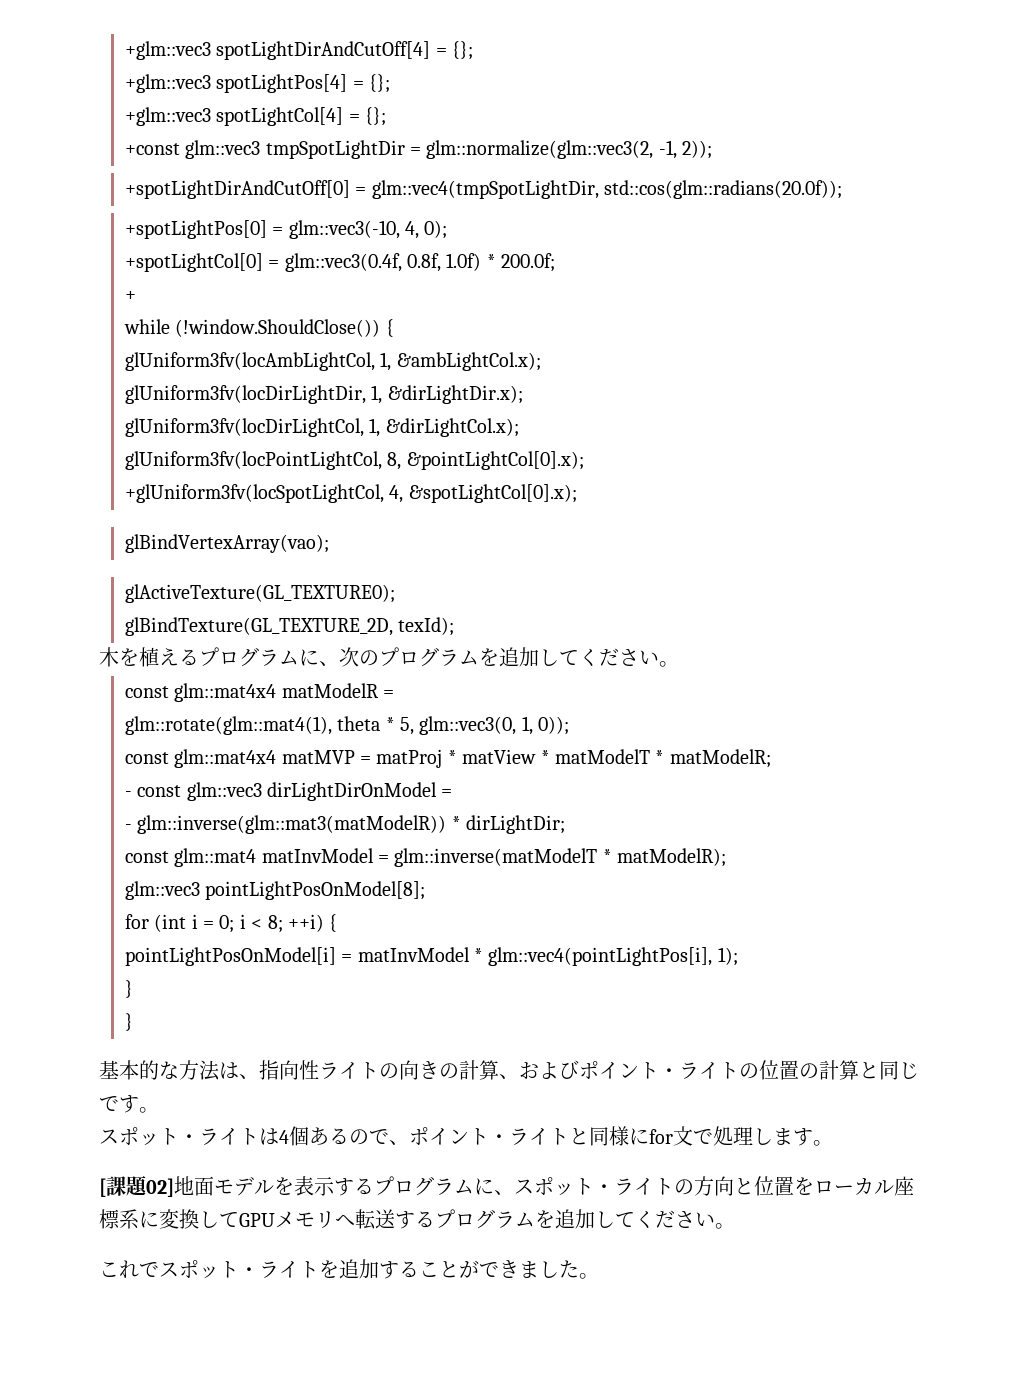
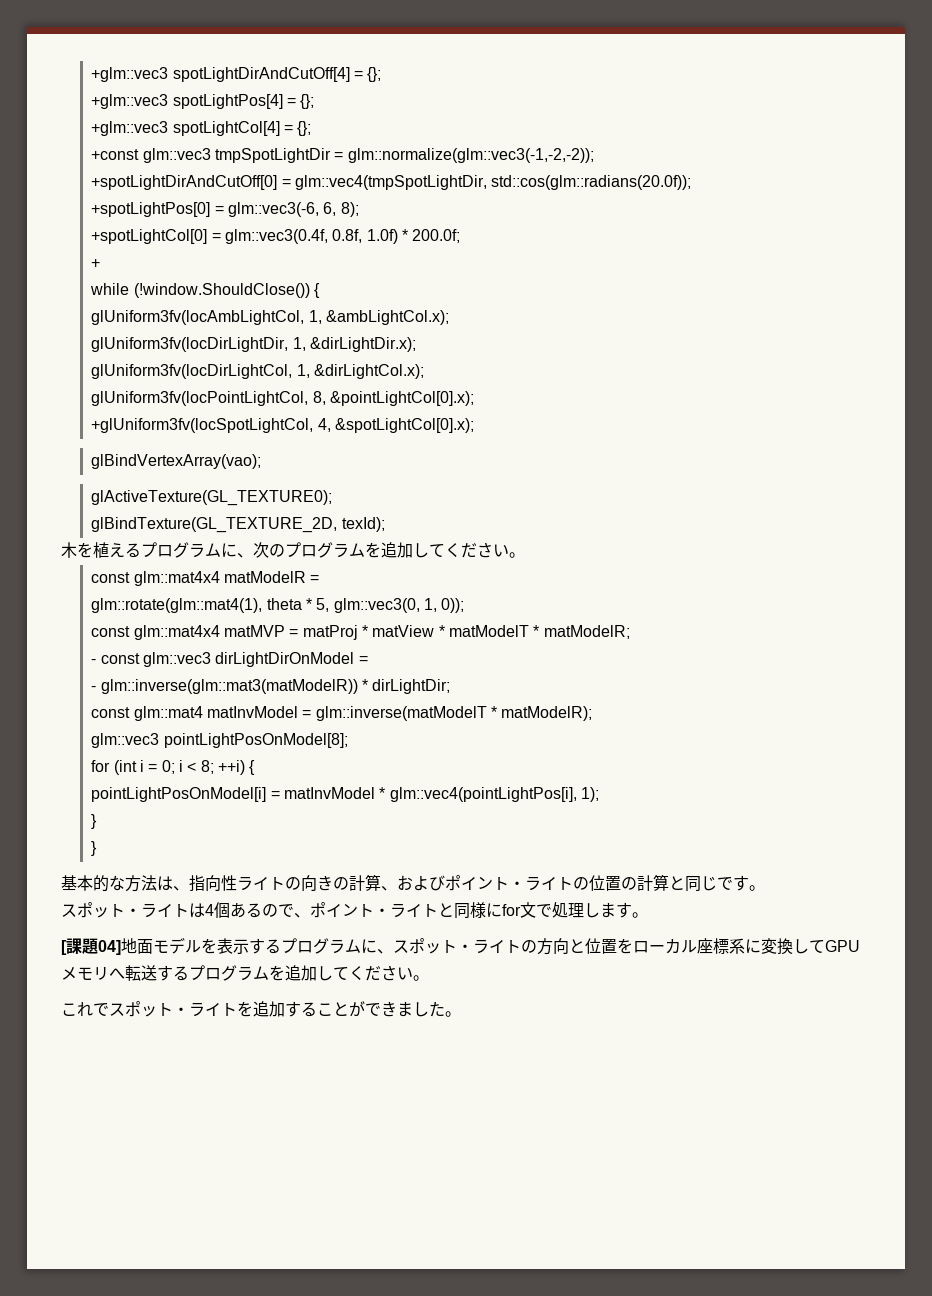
[426,140,713,159] glm::normalize(glm::vec3(2, -1, 2)); -> [347,148,594,163] glm::normalize(glm::vec3(-1,-2,-2));
[288,220,448,239] glm::vec3(-10, 4, 0); -> [228,202,359,217] glm::vec3(-6, 6, 8);
[146,1178,174,1197] 02] -> [98,940,121,955] 04]

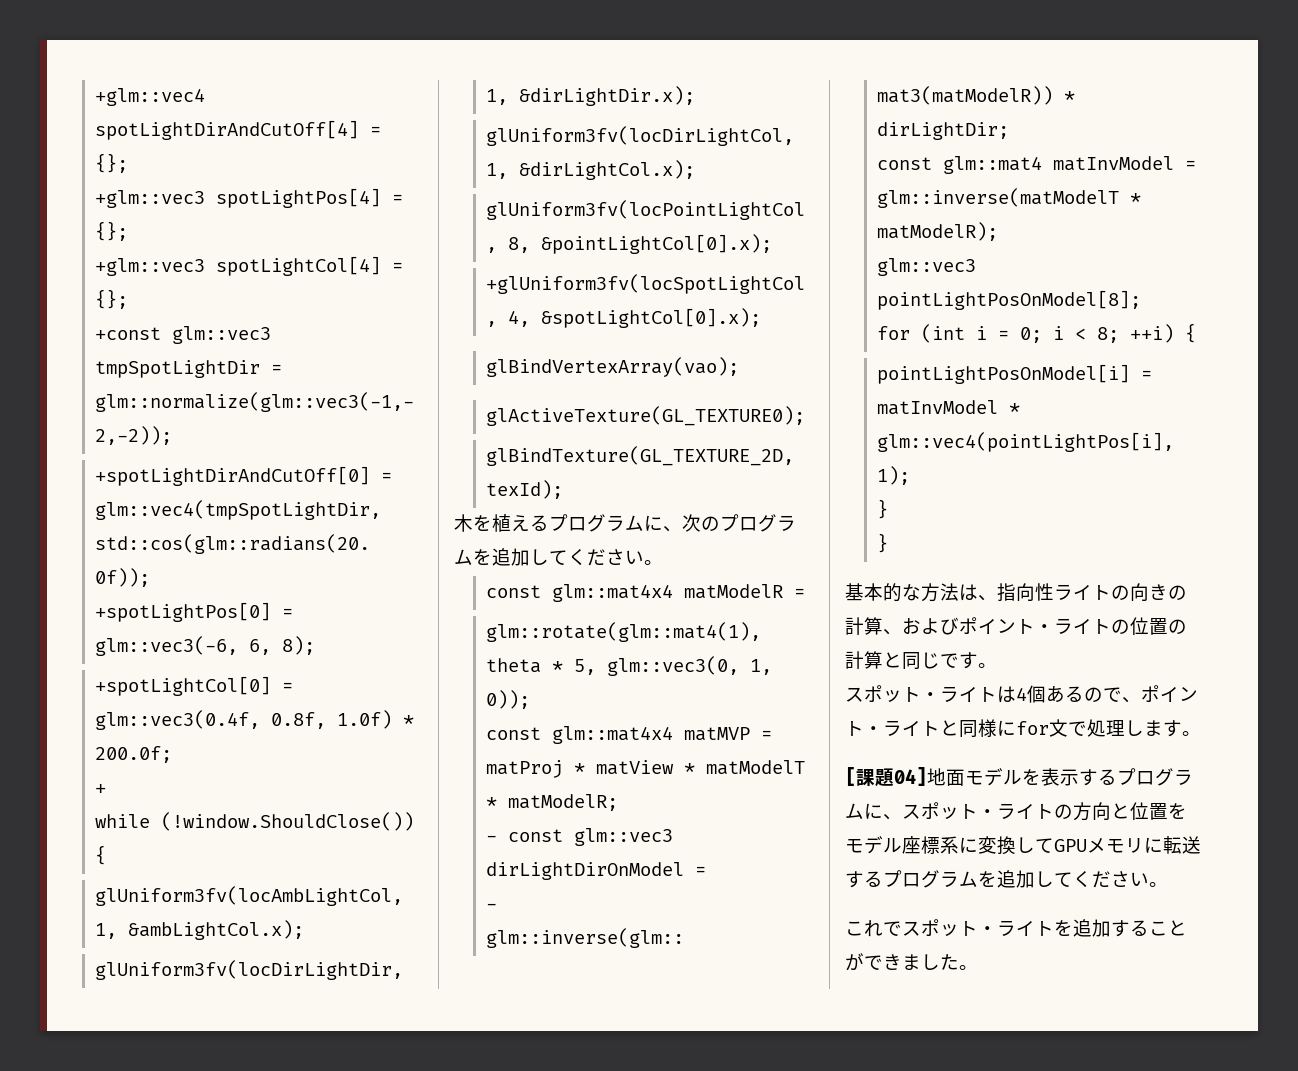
[91,67,169,82] +glm::vec3 -> [94,88,205,106] +glm::vec4
[633,939,681,954] ローカ -> [845,836,883,854] モデ
[109,968,125,979] へ -> [1144,837,1163,853] に

